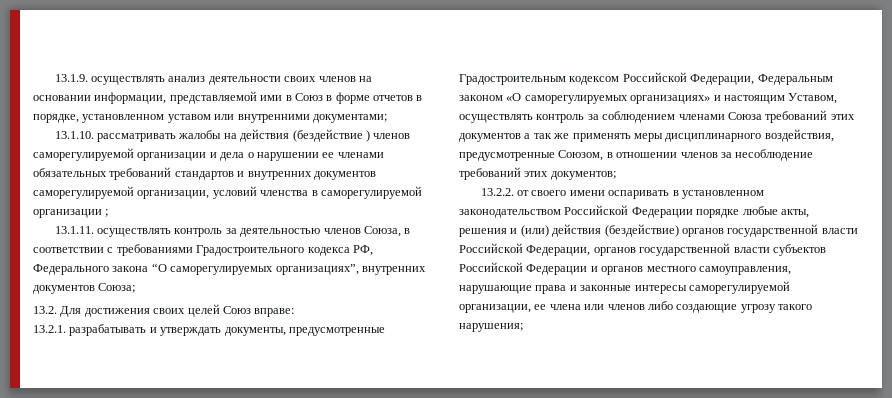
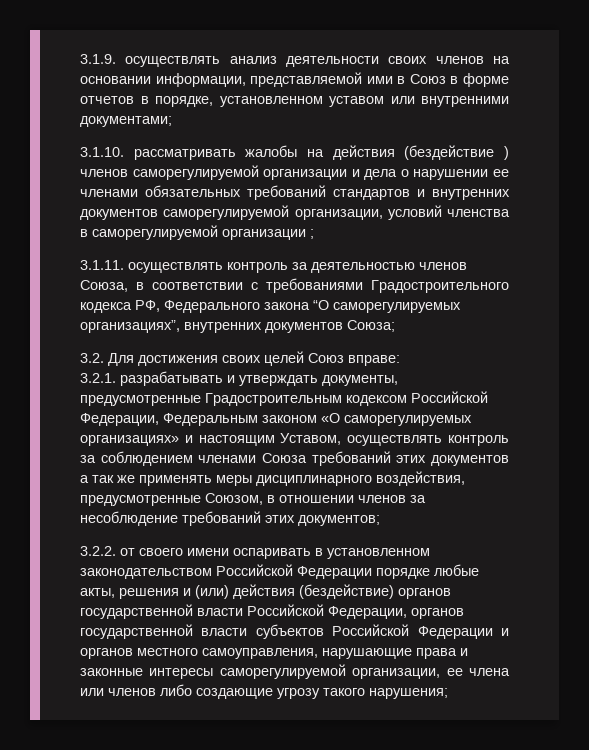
[54,74,88,82] 13.1.9. -> [80,54,116,64] 3.1.9.
[54,131,94,139] 13.1.10. -> [80,147,124,157] 3.1.10.
[54,226,94,234] 13.1.11. -> [80,260,124,270] 3.1.11.
[33,306,57,314] 13.2. -> [80,353,104,363] 3.2.
[33,325,66,333] 13.2.1. -> [80,373,116,383] 3.2.1.
[480,188,514,196] 13.2.2. -> [80,546,116,556] 3.2.2.

